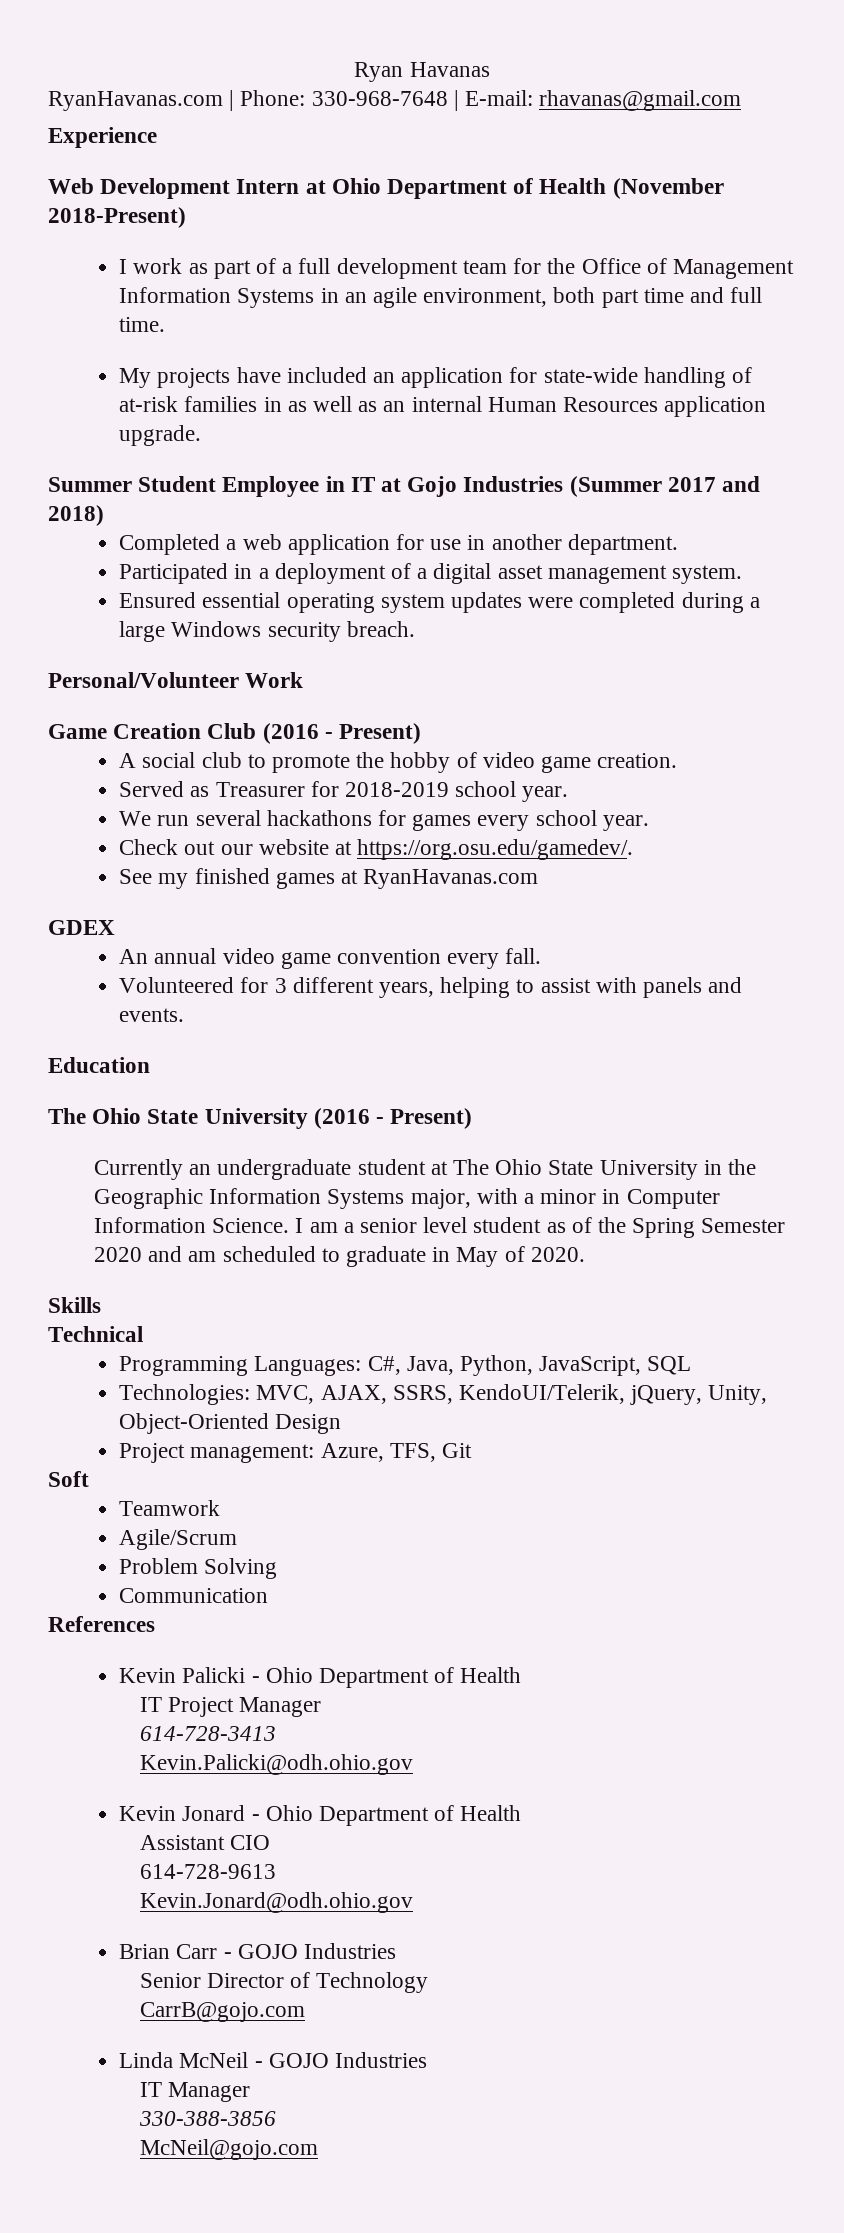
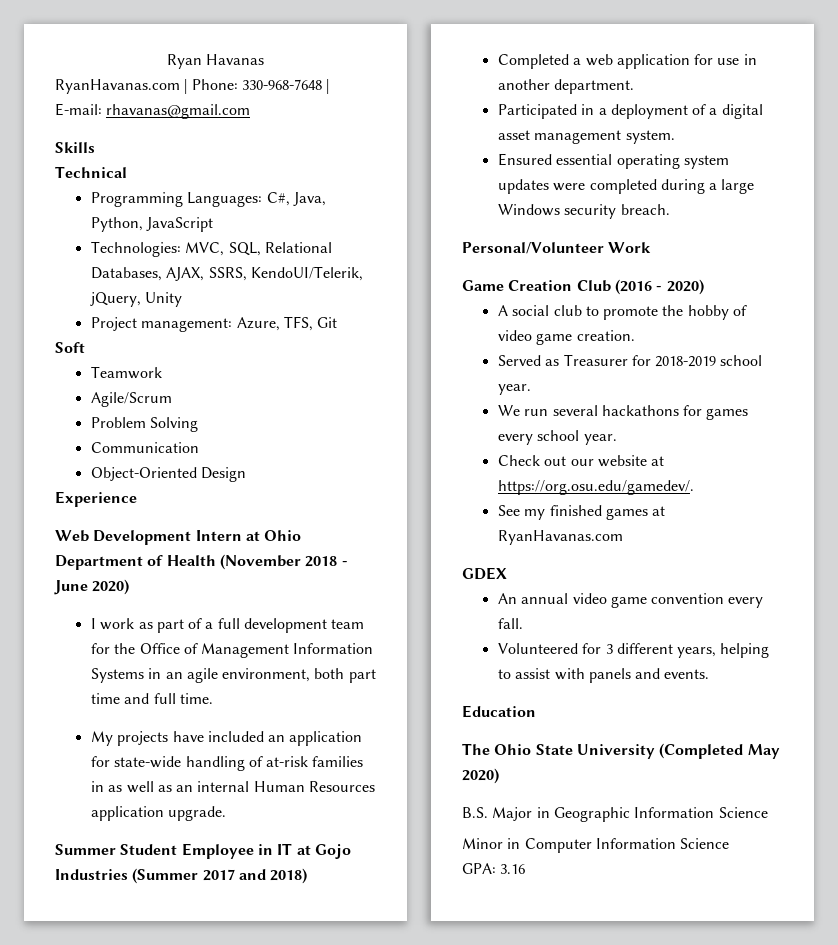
(742, 100) none -> [55,142,95,153] [55,166,127,178] [90,192,326,207] [90,217,214,232] [90,241,332,257] [90,266,363,281] [89,292,183,307] [90,316,338,332] [55,342,85,353] [90,366,162,379] [90,392,172,407] [90,417,199,432] [90,442,199,453] [90,467,247,482] // Skills // Technical // Programming Languages: C#, Java, Python, JavaScript // Technologies: MVC, SQL, Relational Databases, AJAX, SSRS, KendoUI/Telerik, jQuery, Unity // Project management: Azure, TFS, Git // Soft // Teamwork // Agile/Scrum // Problem Solving // Communication // Object-Oriented Design
[48,207,186,228] 2018-Present) -> [305,556,348,567] [54,579,130,595] 2018 - June 2020)
[339,723,422,744] Present) -> [666,279,704,295] 2020)
[313,1108,473,1129] [93,1159,757,1180] [93,1188,720,1209] [93,1217,786,1238] [93,1246,585,1267] [48,1297,101,1313] [48,1326,143,1342] [119,1355,692,1376] [119,1384,768,1405] [119,1413,342,1434] [119,1443,473,1463] [48,1471,89,1487] [119,1500,221,1516] [119,1529,238,1550] [119,1558,278,1579] [119,1588,269,1603] [48,1616,155,1632] [119,1667,522,1688] [139,1697,322,1717] [139,1726,276,1741] [139,1754,413,1775] [119,1805,522,1826] [139,1835,271,1850] [139,1864,276,1879] [139,1892,413,1913] [119,1943,397,1959] [139,1972,429,1993] [139,2002,305,2022] [119,2052,428,2068] [139,2082,251,2102] [138,2111,276,2126] [139,2139,318,2160] (2016 - Present) // Currently an undergraduate student at The Ohio State University in the Geographic Information Systems major, with a minor in Computer Information Science. I am a senior level student as of the Spring Semester 2020 and am scheduled to graduate in May of 2020. // Skills // Technical // Programming Languages: C#, Java, Python, JavaScript, SQL // Technologies: MVC, AJAX, SSRS, KendoUI/Telerik, jQuery, Unity, Object-Oriented Design // Project management: Azure, TFS, Git // Soft // Teamwork // Agile/Scrum // Problem Solving // Communication // References // Kevin Palicki - Ohio Department of Health // IT Project Manager // 614-728-3413 // Kevin.Palicki@odh.ohio.gov // Kevin Jonard - Ohio Department of Health // Assistant CIO // 614-728-9613 // Kevin.Jonard@odh.ohio.gov // Brian Carr - GOJO Industries // Senior Director of Technology // CarrB@gojo.com // Linda McNeil - GOJO Industries // IT Manager // 330-388-3856 // McNeil@gojo.com -> [659,743,780,759] [462,768,499,784] [462,807,768,822] [462,838,730,853] [462,863,526,874] (Completed May 2020) // B.S. Major in Geographic Information Science // Minor in Computer Information Science // GPA: 3.16

